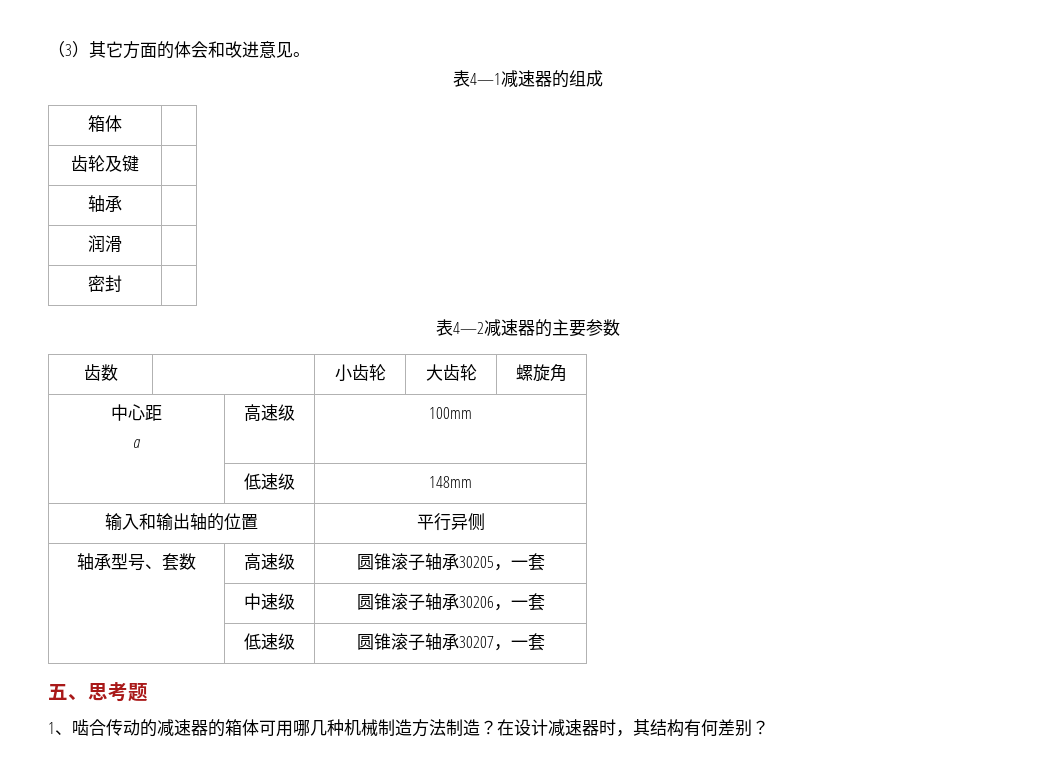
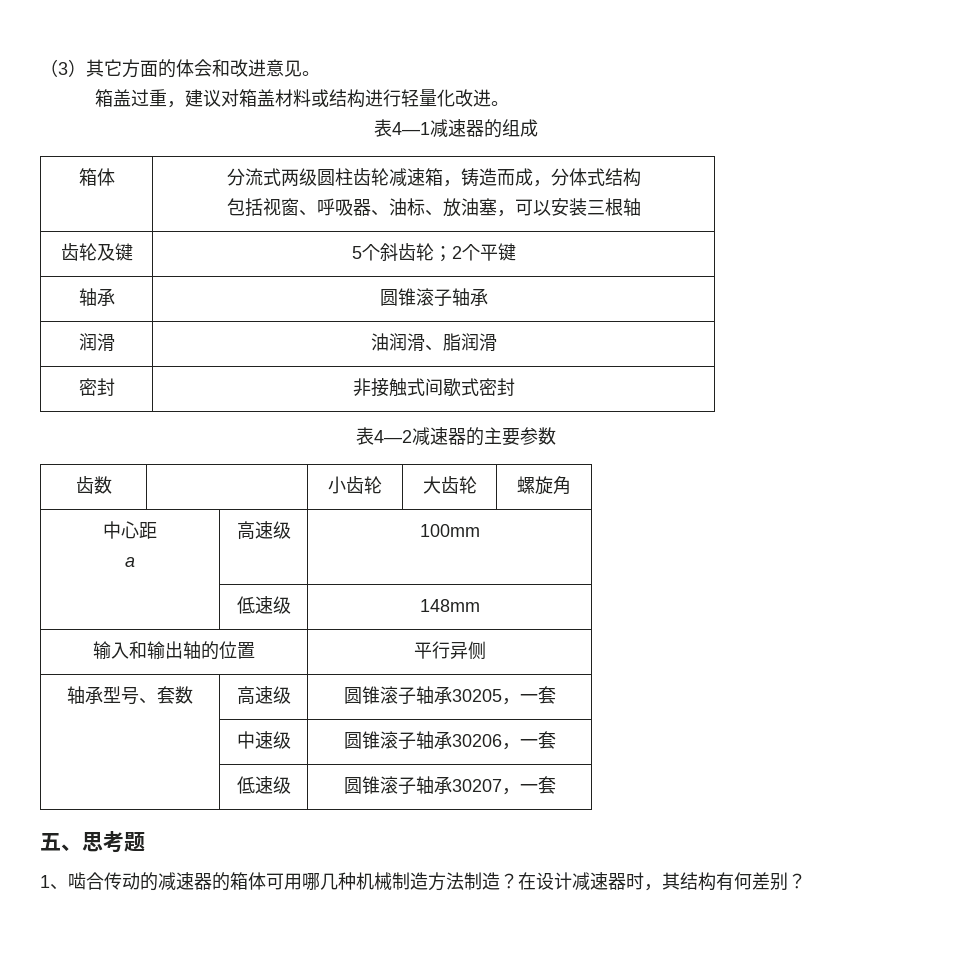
(310, 54) none -> [95,89,510,108] // 箱盖过重，建议对箱盖材料或结构进行轻量化改进。
[71,155,139,172] [88,195,122,212] [88,235,122,252] [88,275,122,292] // 齿轮及键 | // 轴承 | // 润滑 | // 密封 | -> [226,168,641,187] [226,198,641,217] [60,243,133,261] [351,243,516,262] [78,288,115,306] [379,288,488,307] [78,333,115,351] [370,333,497,351] [78,378,115,396] [352,378,515,397] 分流式两级圆柱齿轮减速箱，铸造而成，分体式结构 // 包括视窗、呼吸器、油标、放油塞，可以安装三根轴 // 齿轮及键 | 5个斜齿轮；2个平键 // 轴承 | 圆锥滚子轴承 // 润滑 | 油润滑、脂润滑 // 密封 | 非接触式间歇式密封

